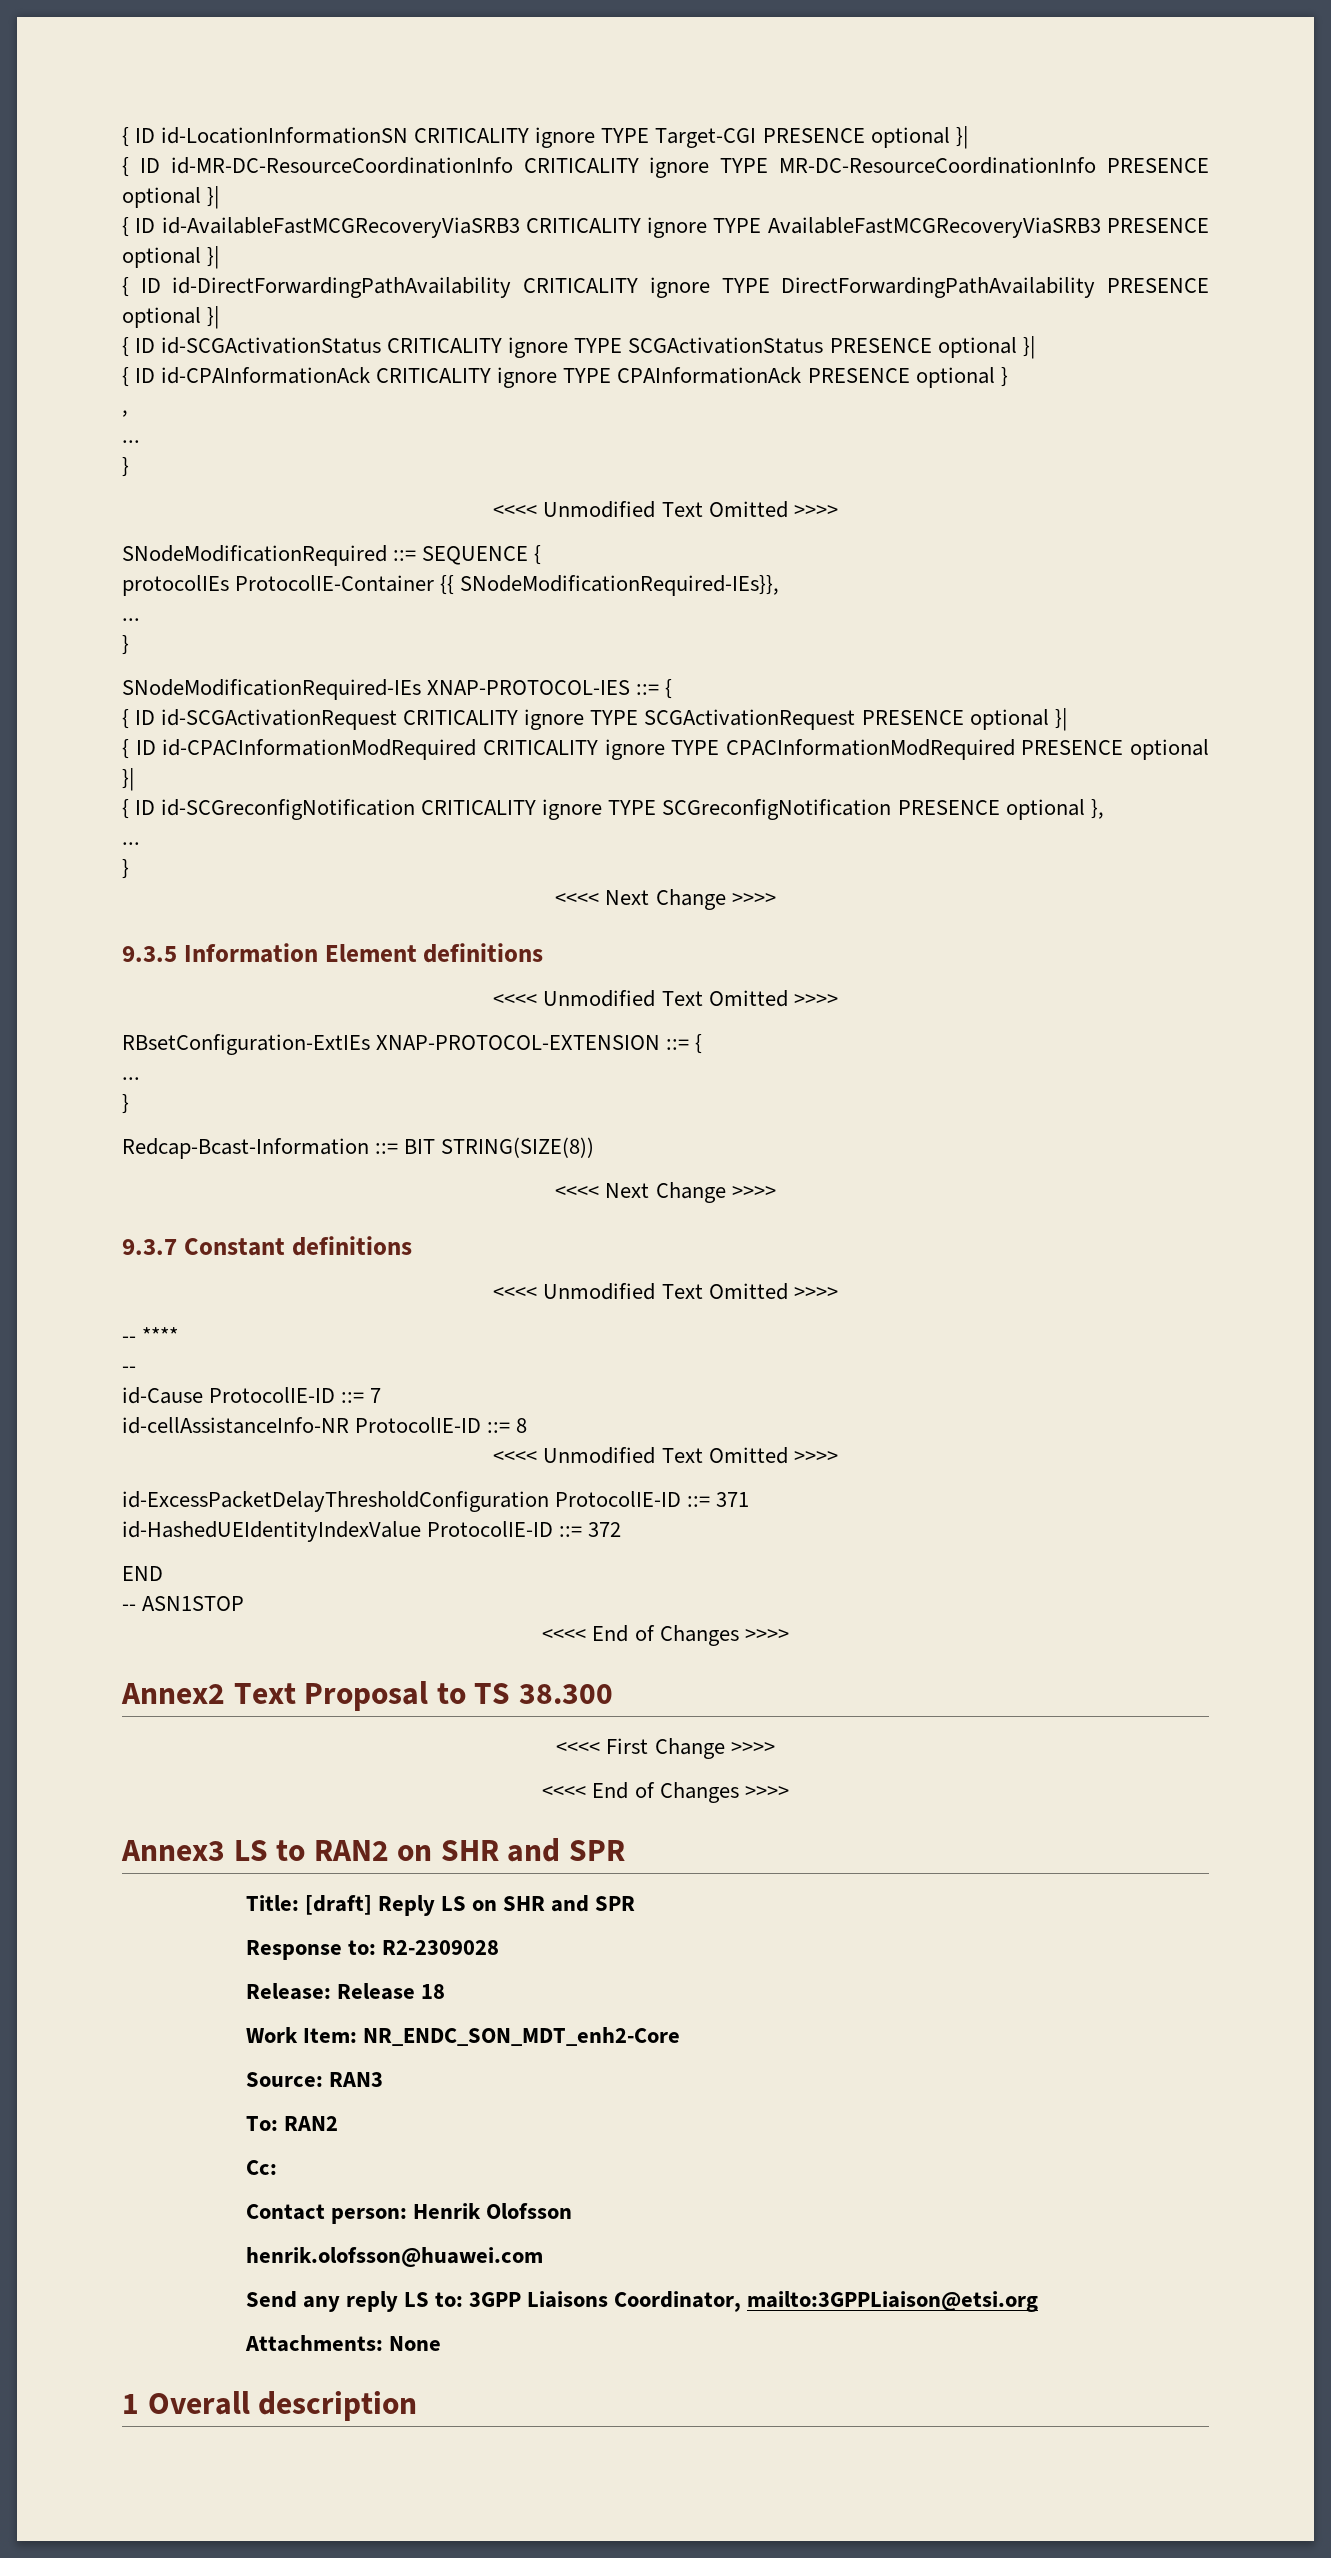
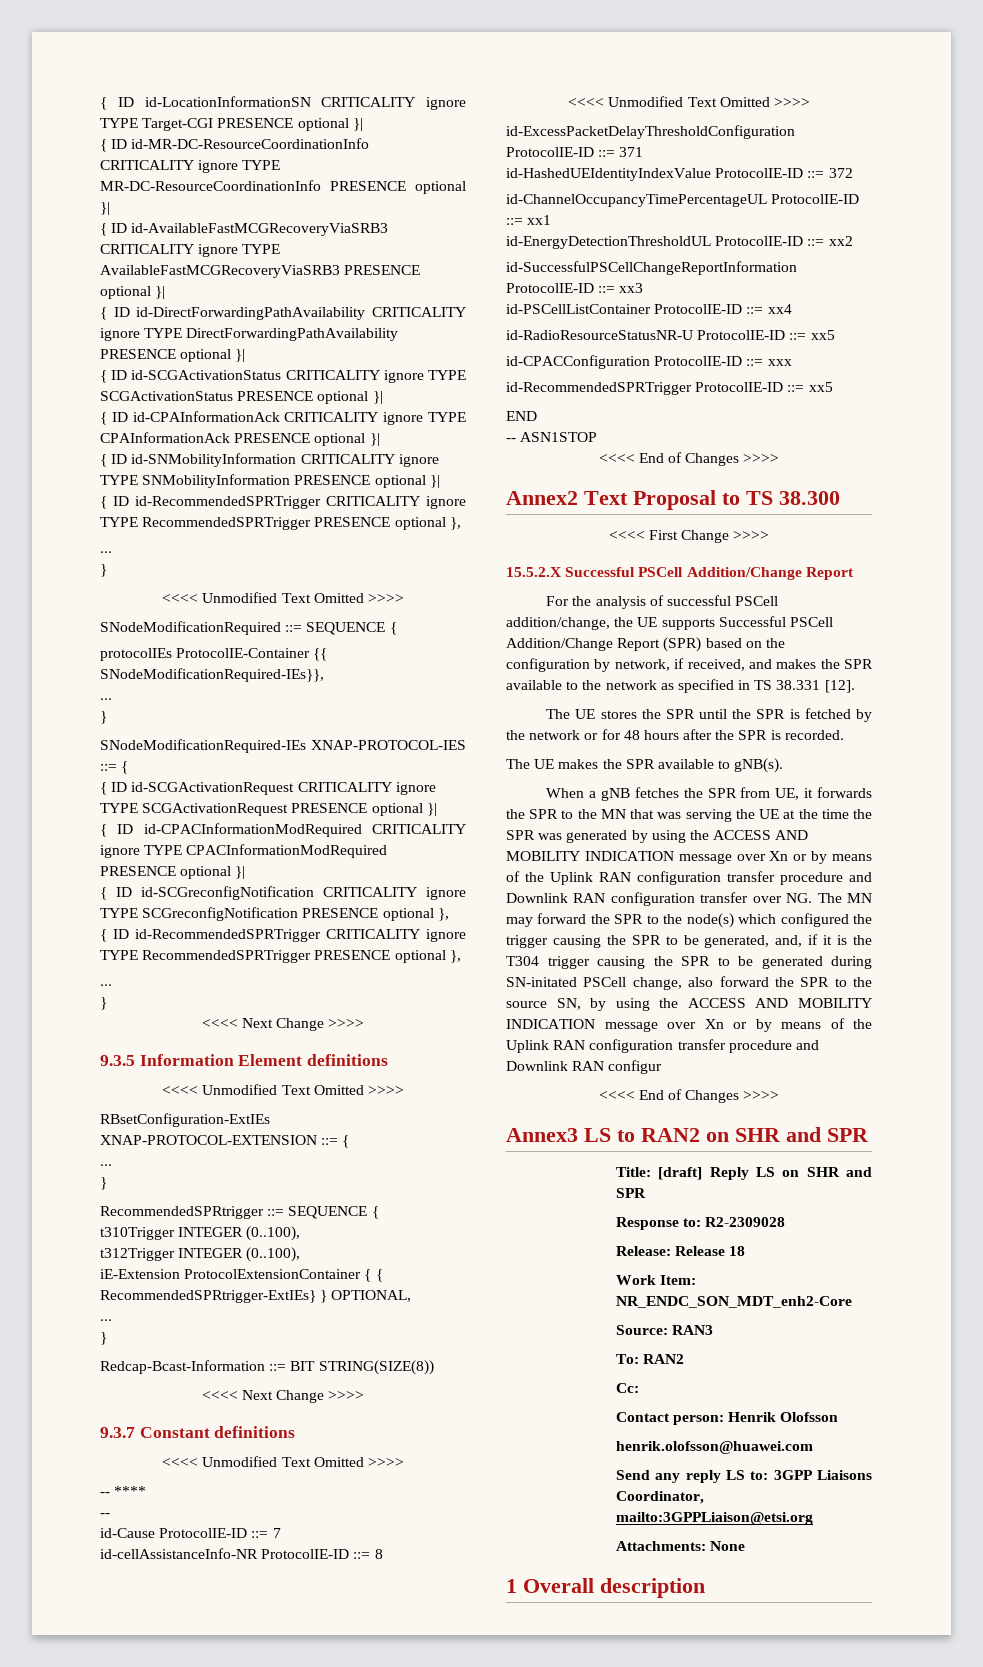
[1000,367,1008,387] [122,410,128,417] } // , -> [369,433,380,446] [100,453,439,467] [100,474,440,488] [100,496,466,509] [100,517,461,530] }| // { ID id-SNMobilityInformation CRITICALITY ignore TYPE SNMobilityInformation PRESENCE optional }| // { ID id-RecommendedSPRTrigger CRITICALITY ignore TYPE RecommendedSPRTrigger PRESENCE optional },
(1104, 809) none -> [100,929,466,942] [100,950,461,963] // { ID id-RecommendedSPRTrigger CRITICALITY ignore TYPE RecommendedSPRTrigger PRESENCE optional },
(129, 1104) none -> [100,1206,379,1219] [100,1226,301,1241] [100,1247,301,1262] [100,1269,383,1282] [100,1290,412,1303] [100,1319,112,1321] [100,1332,107,1345] // RecommendedSPRtrigger ::= SEQUENCE { // t310Trigger INTEGER (0..100), // t312Trigger INTEGER (0..100), // iE-Extension ProtocolExtensionContainer { { RecommendedSPRtrigger-ExtIEs} } OPTIONAL, // ... // }
(622, 1529) none -> [506,194,860,207] [506,215,552,225] [506,236,853,249] [506,261,797,275] [506,283,644,293] [506,304,792,314] [506,330,835,340] [506,355,792,369] [506,382,833,395] // id-ChannelOccupancyTimePercentageUL ProtocolIE-ID ::= xx1 // id-EnergyDetectionThresholdUL ProtocolIE-ID ::= xx2 // id-SuccessfulPSCellChangeReportInformation ProtocolIE-ID ::= xx3 // id-PSCellListContainer ProtocolIE-ID ::= xx4 // id-RadioResourceStatusNR-U ProtocolIE-ID ::= xx5 // id-CPACConfiguration ProtocolIE-ID ::= xxx // id-RecommendedSPRTrigger ProtocolIE-ID ::= xx5
(775, 1748) none -> [506,567,854,580] [546,595,779,609] [506,616,833,630] [506,637,785,652] [506,658,873,672] [506,679,855,693] [546,708,872,722] [506,729,844,740] [506,758,784,773] [546,787,872,801] [506,809,872,822] [506,830,809,843] [506,851,872,864] [506,871,872,885] [506,892,872,906] [506,913,872,928] [506,934,873,948] [506,956,872,969] [506,976,872,990] [506,998,872,1011] [506,1018,872,1032] [506,1039,819,1053] [506,1060,663,1074] // 15.5.2.X Successful PSCell Addition/Change Report // For the analysis of successful PSCell addition/change, the UE supports Successful PSCell Addition/Change Report (SPR) based on the configuration by network, if received, and makes the SPR available to the network as specified in TS 38.331 [12]. // The UE stores the SPR until the SPR is fetched by the network or for 48 hours after the SPR is recorded. // The UE makes the SPR available to gNB(s). // When a gNB fetches the SPR from UE, it forwards the SPR to the MN that was serving the UE at the time the SPR was generated by using the ACCESS AND MOBILITY INDICATION message over Xn or by means of the Uplink RAN configuration transfer procedure and Downlink RAN configuration transfer over NG. The MN may forward the SPR to the node(s) which configured the trigger causing the SPR to be generated, and, if it is the T304 trigger causing the SPR to be generated during SN-initated PSCell change, also forward the SPR to the source SN, by using the ACCESS AND MOBILITY INDICATION message over Xn or by means of the Uplink RAN configuration transfer procedure and Downlink RAN configur

